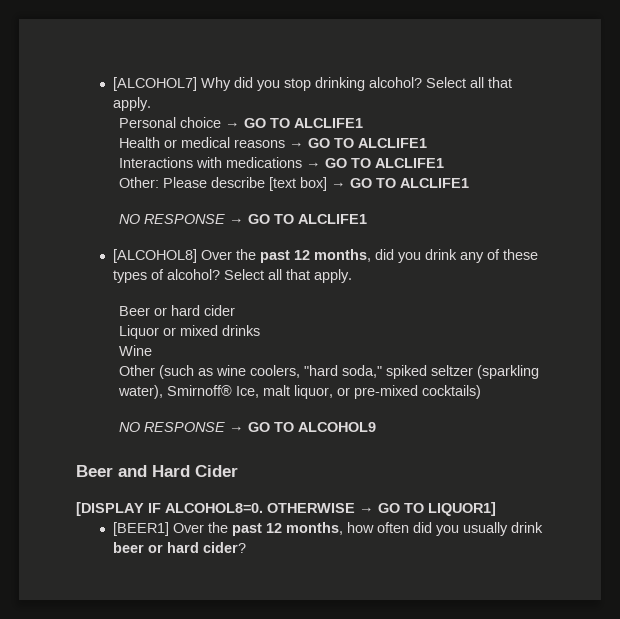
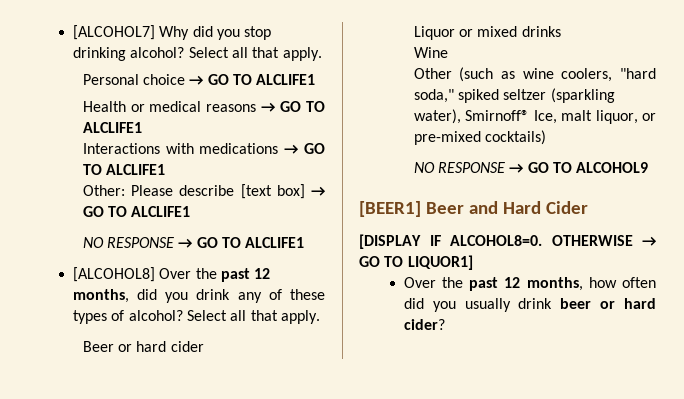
(376, 427) none -> [359,201,421,217] [BEER1]
[113,522,170,536] [BEER1] -> (473, 262) none

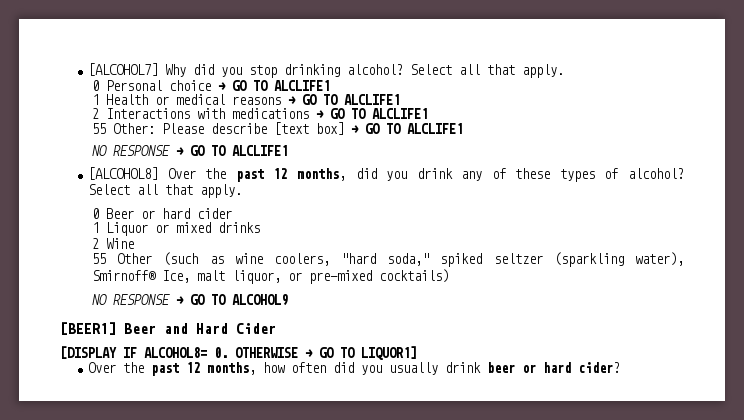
(322, 54) none -> [92,80,100,91] 0
(316, 79) none -> [92,94,100,105] 1
(142, 127) none -> [92,108,100,119] 2
(166, 169) none -> [92,123,107,134] 55
(320, 317) none -> [92,208,100,219] 0
(204, 346) none -> [92,222,100,233] 1
(561, 31) none -> [92,238,100,249] 2
(448, 52) none -> [92,253,107,264] 55
[450,235,542,246] ALCOHOL8=0. -> [144,347,228,358] ALCOHOL8= 0.

